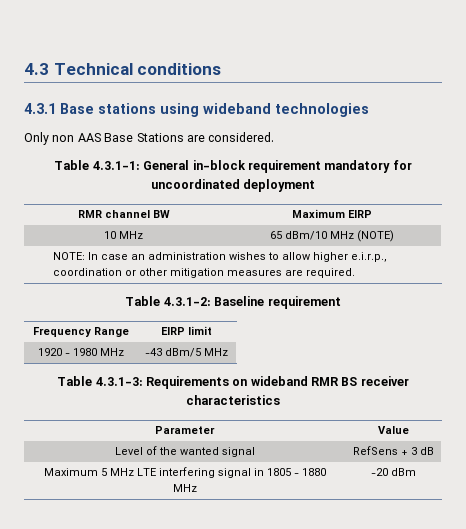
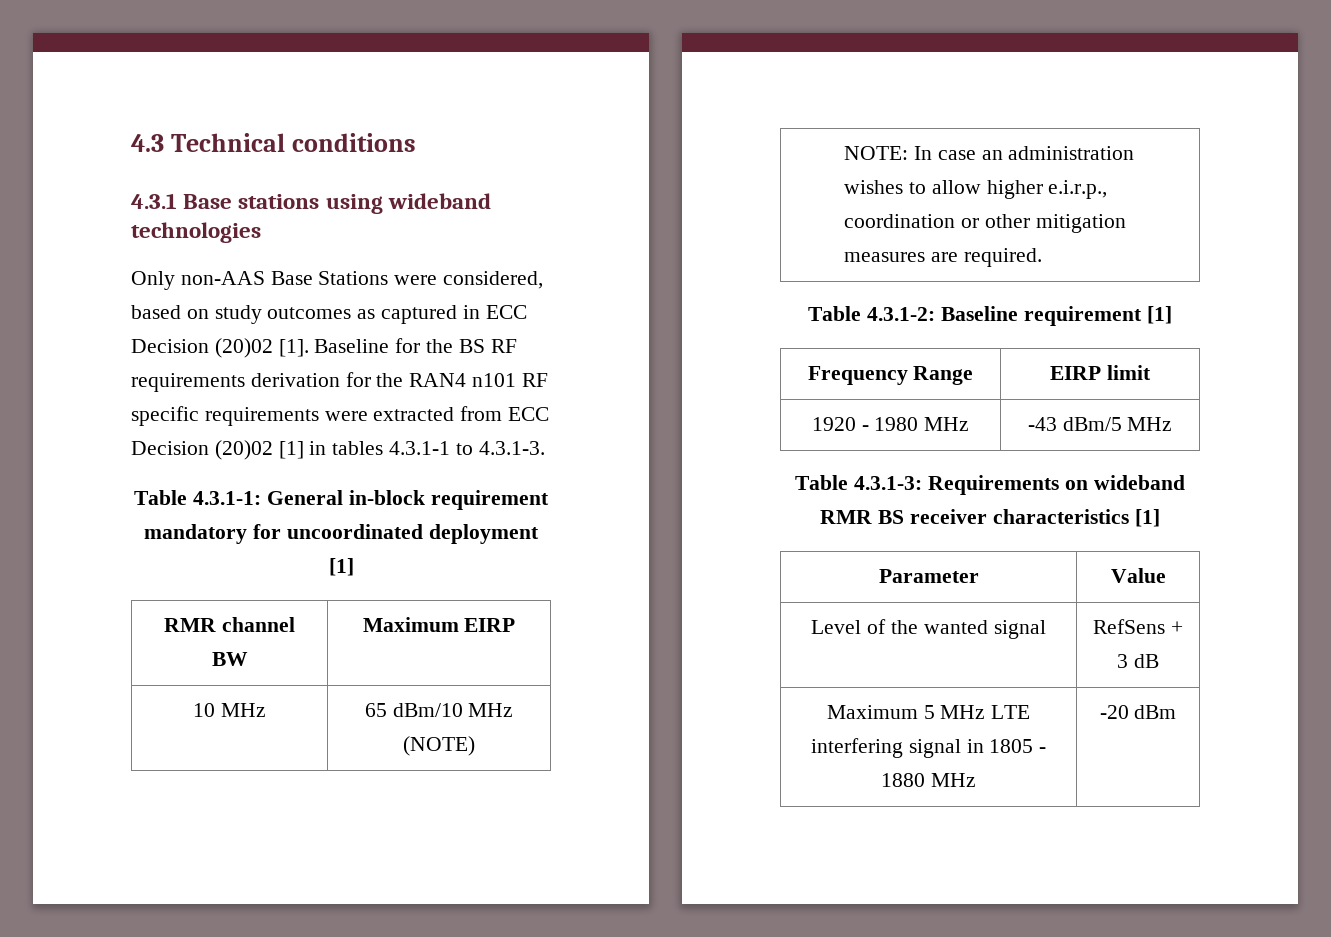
[52,132,275,142] non AAS Base Stations are considered. -> [180,271,544,289] [131,305,527,324] [131,338,517,358] [131,372,548,392] [131,406,550,426] [131,440,545,460] non-AAS Base Stations were considered, based on study outcomes as captured in ECC Decision (20)02 [1]. Baseline for the BS RF requirements derivation for the RAN4 n101 RF specific requirements were extracted from ECC Decision (20)02 [1] in tables 4.3.1-1 to 4.3.1-3.
(316, 185) none -> [328,558,354,576] [1]
(341, 302) none -> [1146,306,1172,324] [1]
(280, 400) none -> [1134,509,1160,527] [1]

